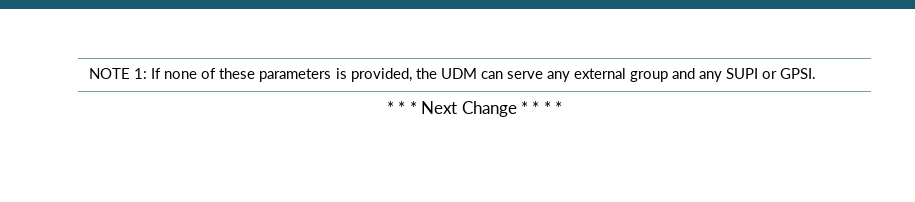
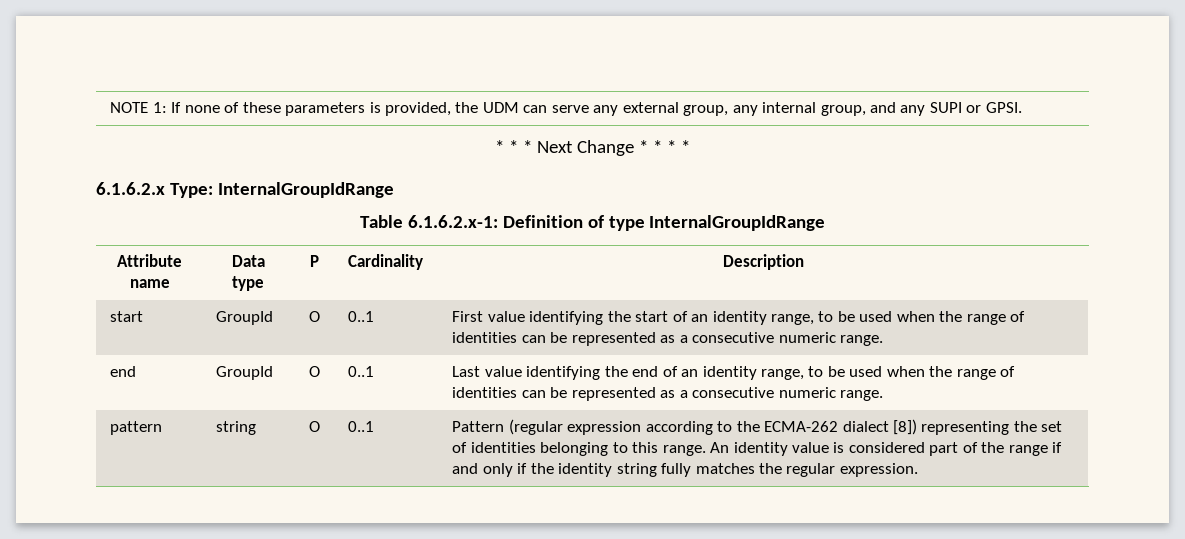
[629,71,668,82] group -> [683,102,866,116] group, any internal group,
(563, 107) none -> [96,182,394,198] [359,215,826,231] [117,254,182,267] [129,279,170,288] [231,255,265,267] [232,276,264,291] [309,255,319,267] [348,254,424,270] [723,254,804,270] [110,311,144,322] [216,311,274,325] [308,311,320,322] [348,311,375,322] [452,311,1026,325] [452,332,883,346] [110,366,137,377] [216,366,274,380] [308,366,320,377] [348,366,375,377] [452,366,1016,380] [452,387,883,401] [110,421,163,435] [216,421,257,435] [308,421,320,432] [348,421,375,432] [452,419,1063,435] [452,442,1063,456] [452,463,918,477] // 6.1.6.2.x Type: InternalGroupIdRange // Table 6.1.6.2.x-1: Definition of type InternalGroupIdRange // Attribute name | Data type | P | Cardinality | Description // start | GroupId | O | 0..1 | First value identifying the start of an identity range, to be used when the range of identities can be represented as a consecutive numeric range. // end | GroupId | O | 0..1 | Last value identifying the end of an identity range, to be used when the range of identities can be represented as a consecutive numeric range. // pattern | string | O | 0..1 | Pattern (regular expression according to the ECMA-262 dialect [8]) representing the set of identities belonging to this range. An identity value is considered part of the range if and only if the identity string fully matches the regular expression.

